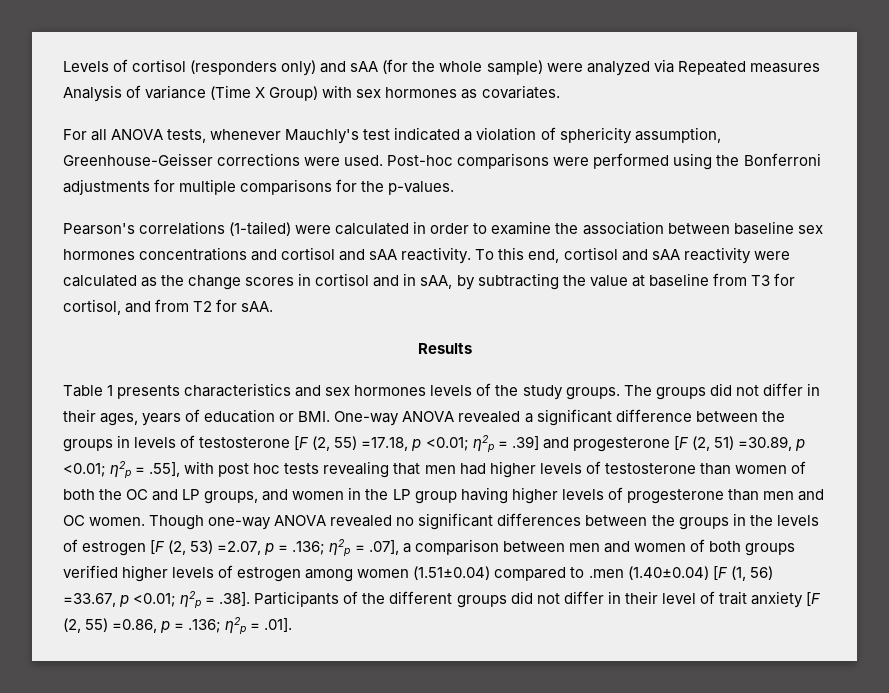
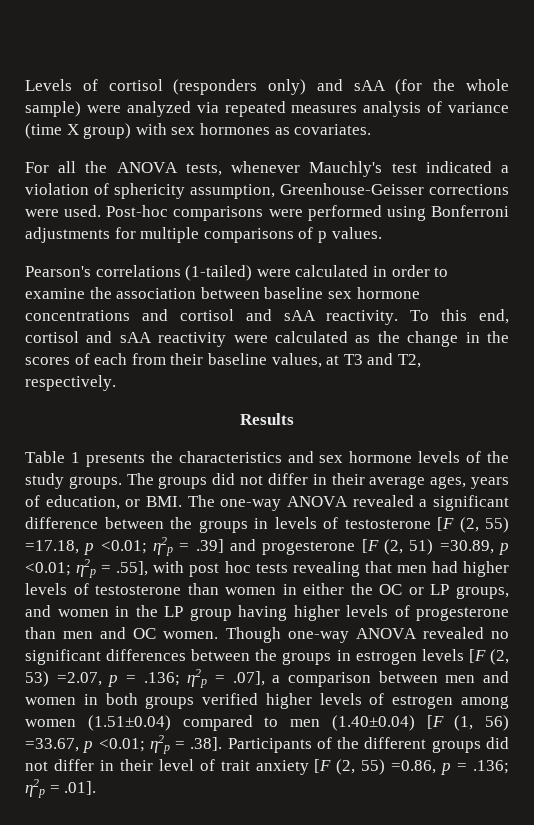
[677,61,820,75] [63,85,319,102] Repeated measures Analysis of variance (Time X Group) -> [224,101,509,117] [25,123,132,139] repeated measures analysis of variance (time X group)
(108, 135) none -> [85,161,108,173] the
[716,155,740,166] the -> (426, 213) none
[336,179,455,195] for the p-values. -> [298,227,382,243] of p values.
[63,249,135,260] hormones -> [356,287,420,299] hormone
[245,273,795,290] [63,299,274,315] scores in cortisol and in sAA, by subtracting the value at baseline from T3 for cortisol, and from T2 for sAA. -> [465,331,509,343] [25,353,421,368] [25,375,116,391] in the scores of each from their baseline values, at T3 and T2, respectively.
(181, 392) none -> [150,451,173,463] the
[354,385,427,396] hormones -> [349,451,413,463] hormone
(96, 415) none -> [369,476,426,489] average
[204,409,276,423] education -> [45,495,120,510] education,
[334,411,400,426] One-way -> [187,495,282,511] The one-way
[790,461,806,474] [63,489,95,500] of both -> [282,583,345,595] in either
[152,489,179,501] and -> [408,587,424,595] or
[749,515,819,526] [63,539,147,556] the levels of estrogen -> [355,649,464,665] estrogen levels
[689,539,705,552] of -> [83,694,98,705] in
[588,569,624,578] .men -> [290,719,320,727] men

